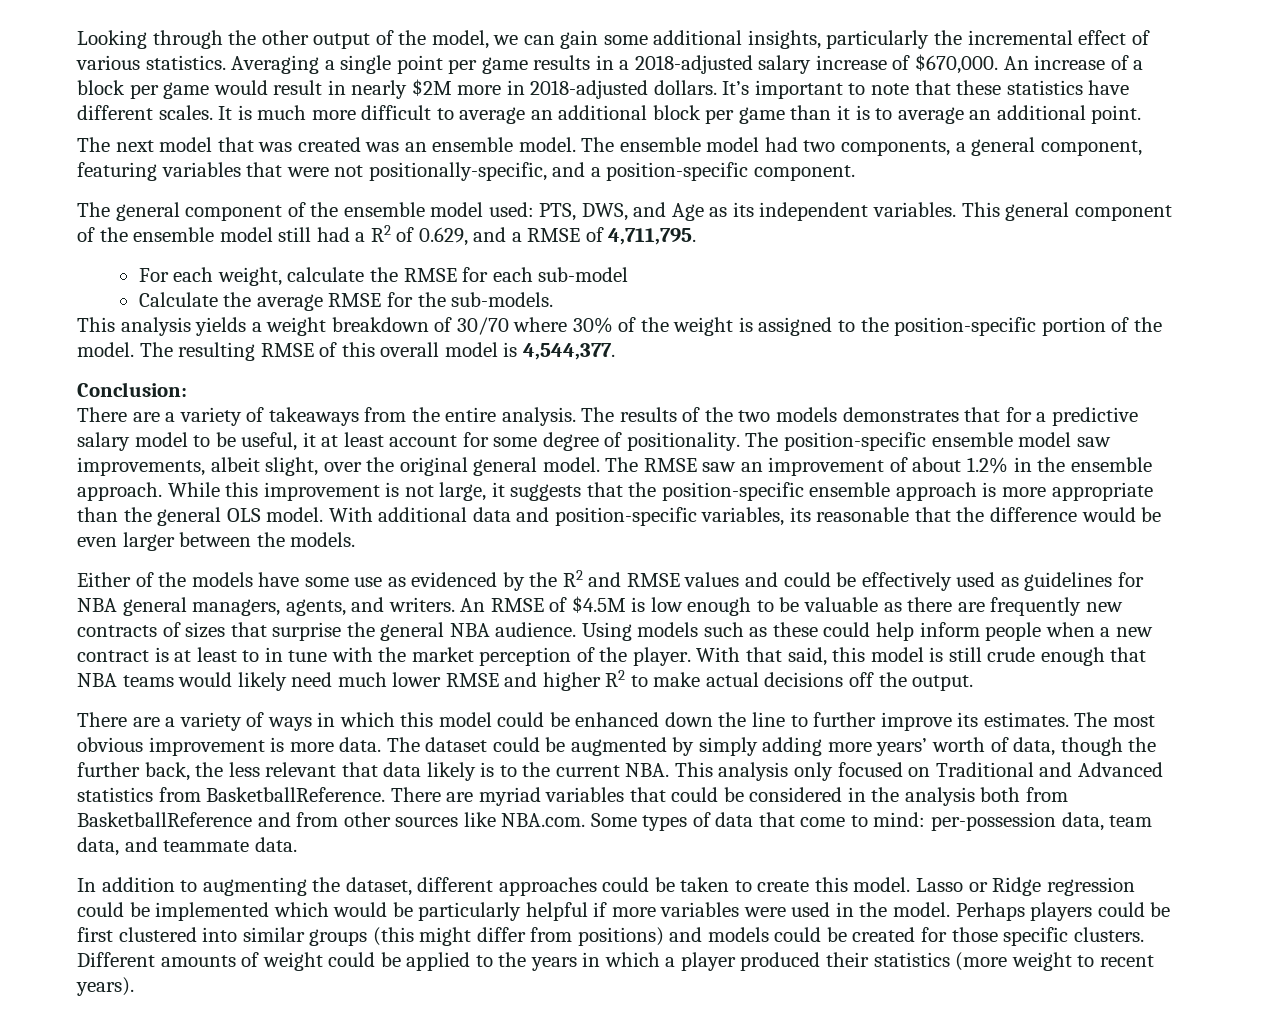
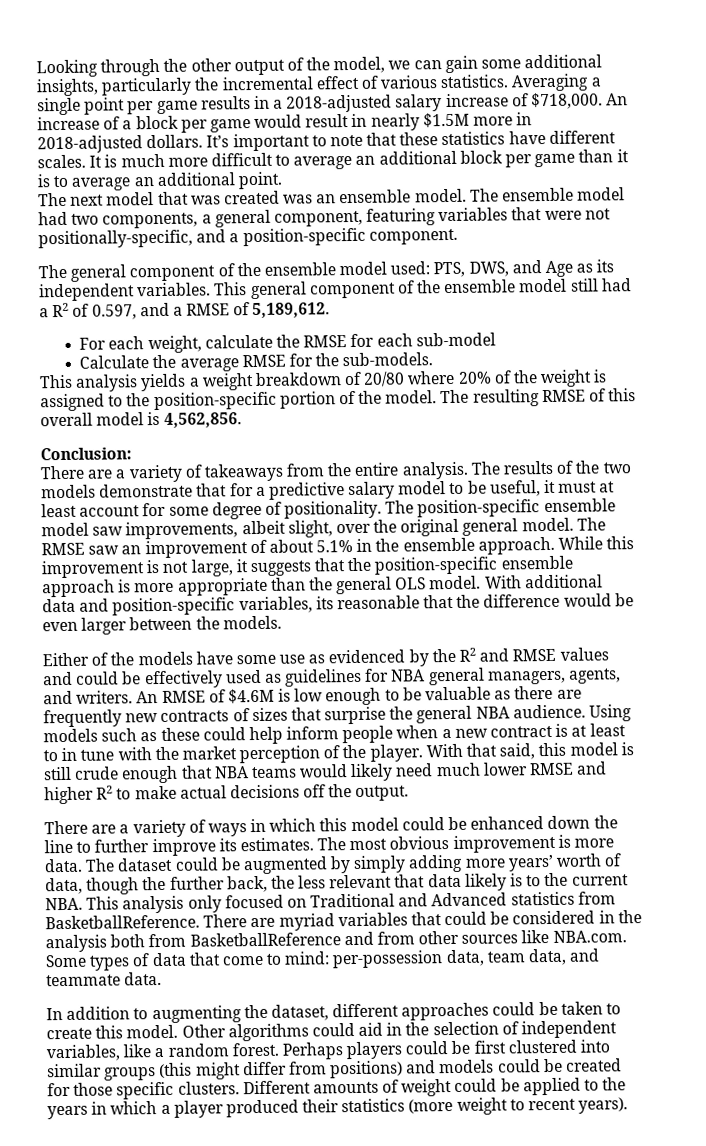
[915,54,999,74] $670,000. -> [531,92,604,110] $718,000.
[411,79,452,96] $2M -> [422,112,470,128] $1.5M
[418,227,468,246] 0.629, -> [91,304,137,320] 0.597,
[608,228,697,245] 4,711,795. -> [252,302,331,319] 5,189,612.
[456,317,613,335] 30/70 where 30% -> [363,370,492,387] 20/80 where 20%
[522,343,615,360] 4,544,377. -> [163,412,242,428] 4,562,856.
[842,407,959,422] demonstrates -> [99,483,194,498] demonstrate
(316, 439) none -> [558,481,598,493] must
[967,457,1009,474] 1.2% -> [316,539,354,553] 5.1%
[571,596,626,613] $4.5M -> [227,688,275,704] $4.6M
[916,877,1135,896] [77,902,951,921] Lasso or Ridge regression could be implemented which would be particularly helpful if more variables were used in the model. -> [181,1020,618,1042] [46,1042,279,1062] Other algorithms could aid in the selection of independent variables, like a random forest.

